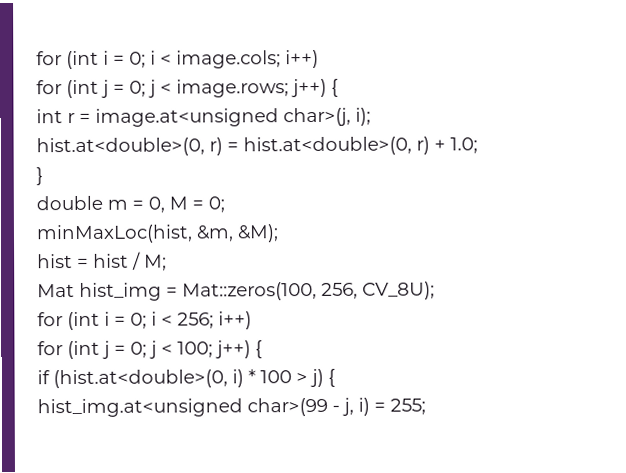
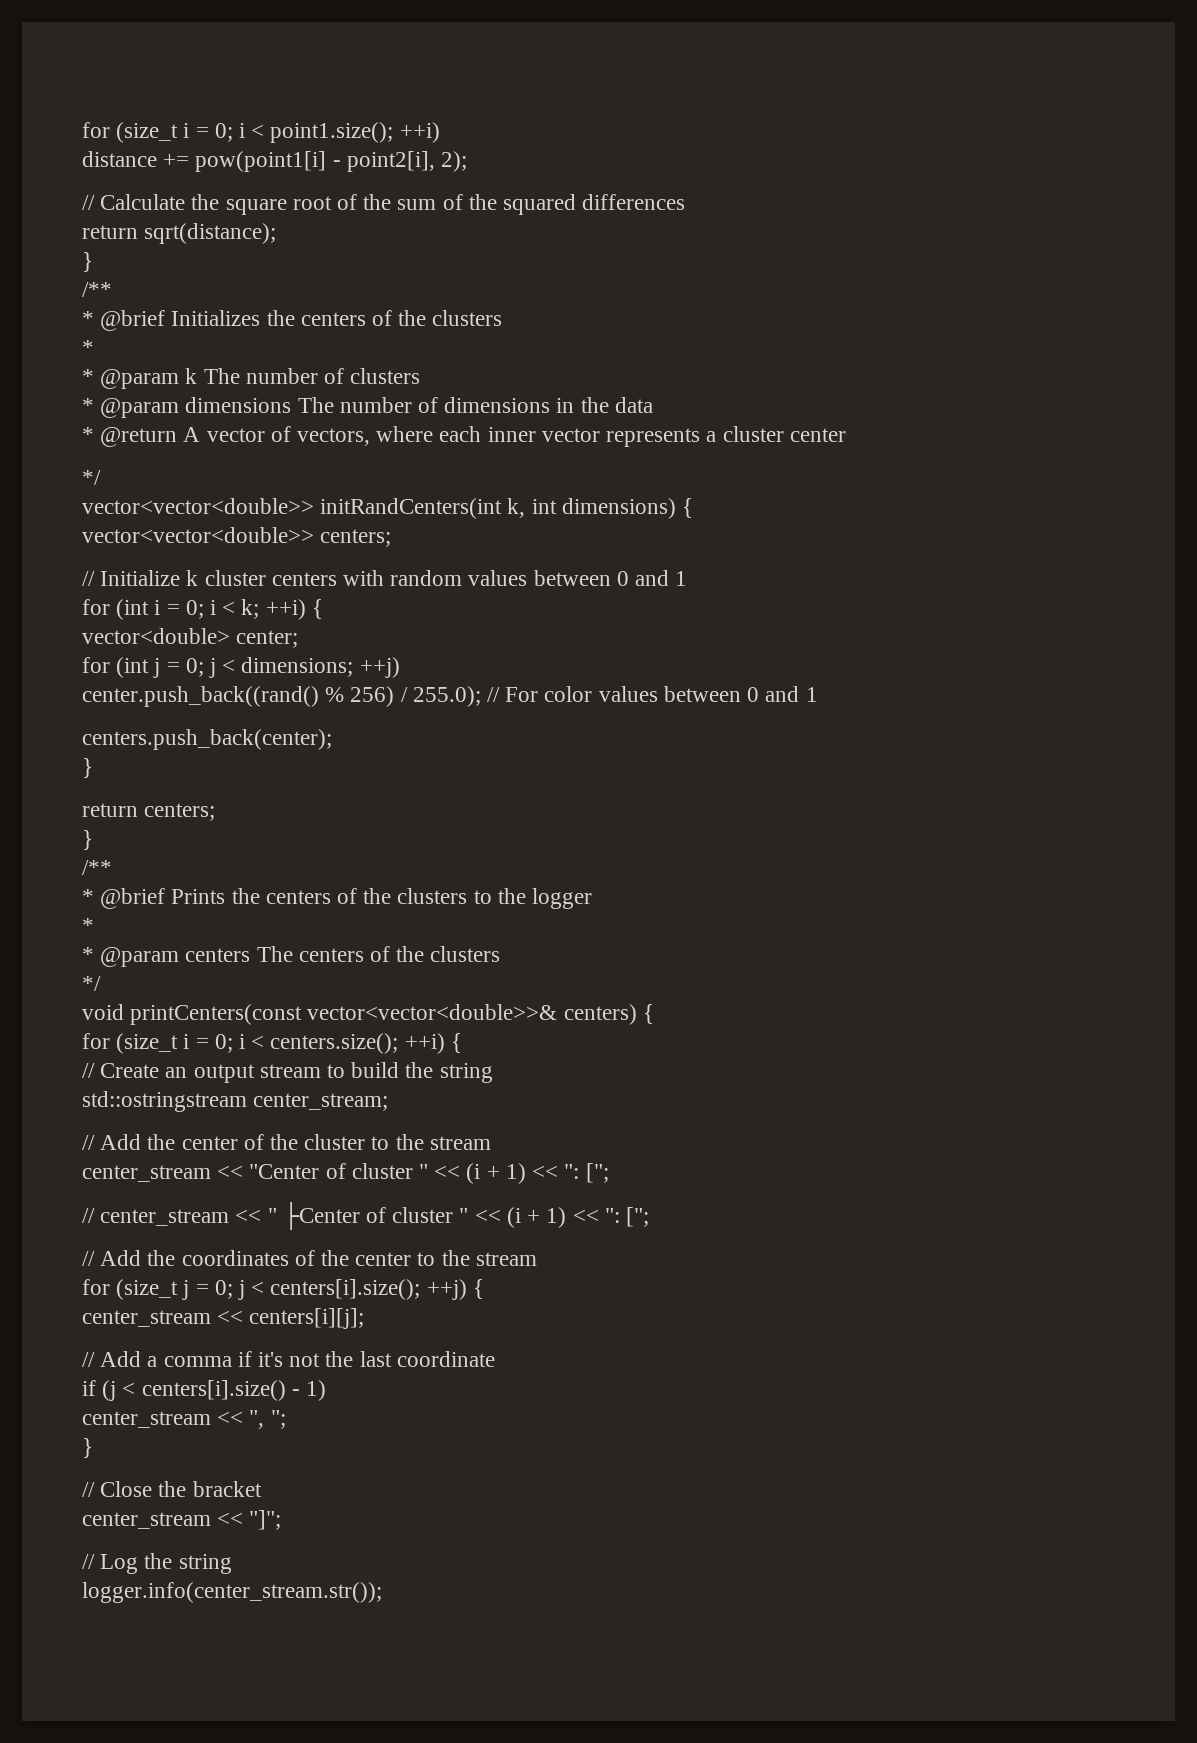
[36,49,319,70] [36,78,338,99] [36,107,371,127] [36,136,478,157] [36,167,43,186] [36,195,225,213] [36,224,279,244] [37,251,167,271] [37,281,435,301] [37,311,252,331] [37,340,262,360] [37,368,335,389] [37,397,426,418] for (int i = 0; i < image.cols; i++) // for (int j = 0; j < image.rows; j++) { // int r = image.at<unsigned char>(j, i); // hist.at<double>(0, r) = hist.at<double>(0, r) + 1.0; // } // double m = 0, M = 0; // minMaxLoc(hist, &m, &M); // hist = hist / M; // Mat hist_img = Mat::zeros(100, 256, CV_8U); // for (int i = 0; i < 256; i++) // for (int j = 0; j < 100; j++) { // if (hist.at<double>(0, i) * 100 > j) { // hist_img.at<unsigned char>(99 - j, i) = 255; -> [82,122,440,143] [82,151,468,172] [82,194,686,215] [82,223,277,244] [82,252,93,272] [82,282,112,297] [82,310,503,331] [82,340,94,355] [82,368,421,389] [82,397,653,418] [82,426,846,447] [82,470,101,485] [82,498,694,519] [82,527,392,547] [82,570,688,586] [82,599,323,620] [82,628,299,648] [82,657,400,678] [82,686,818,707] [82,729,332,750] [82,758,93,778] [82,803,216,821] [82,830,93,850] [82,860,112,875] [82,888,593,909] [82,918,94,933] [82,946,501,967] [82,976,101,991] [82,1004,654,1025] [82,1033,462,1054] [82,1062,493,1083] [82,1091,389,1112] [82,1134,491,1150] [82,1163,609,1184] [82,1202,649,1230] [82,1250,537,1266] [82,1279,484,1300] [82,1308,365,1329] [82,1351,495,1367] [82,1380,327,1401] [82,1410,286,1429] [82,1438,93,1458] [82,1481,262,1497] [82,1510,282,1530] [82,1553,232,1574] [82,1582,382,1603] for (size_t i = 0; i < point1.size(); ++i) // distance += pow(point1[i] - point2[i], 2); // // Calculate the square root of the sum of the squared differences // return sqrt(distance); // } // /** // * @brief Initializes the centers of the clusters // * // * @param k The number of clusters // * @param dimensions The number of dimensions in the data // * @return A vector of vectors, where each inner vector represents a cluster center // */ // vector<vector<double>> initRandCenters(int k, int dimensions) { // vector<vector<double>> centers; // // Initialize k cluster centers with random values between 0 and 1 // for (int i = 0; i < k; ++i) { // vector<double> center; // for (int j = 0; j < dimensions; ++j) // center.push_back((rand() % 256) / 255.0); // For color values between 0 and 1 // centers.push_back(center); // } // return centers; // } // /** // * @brief Prints the centers of the clusters to the logger // * // * @param centers The centers of the clusters // */ // void printCenters(const vector<vector<double>>& centers) { // for (size_t i = 0; i < centers.size(); ++i) { // // Create an output stream to build the string // std::ostringstream center_stream; // // Add the center of the cluster to the stream // center_stream << "Center of cluster " << (i + 1) << ": ["; // // center_stream << " ├Center of cluster " << (i + 1) << ": ["; // // Add the coordinates of the center to the stream // for (size_t j = 0; j < centers[i].size(); ++j) { // center_stream << centers[i][j]; // // Add a comma if it's not the last coordinate // if (j < centers[i].size() - 1) // center_stream << ", "; // } // // Close the bracket // center_stream << "]"; // // Log the string // logger.info(center_stream.str());

